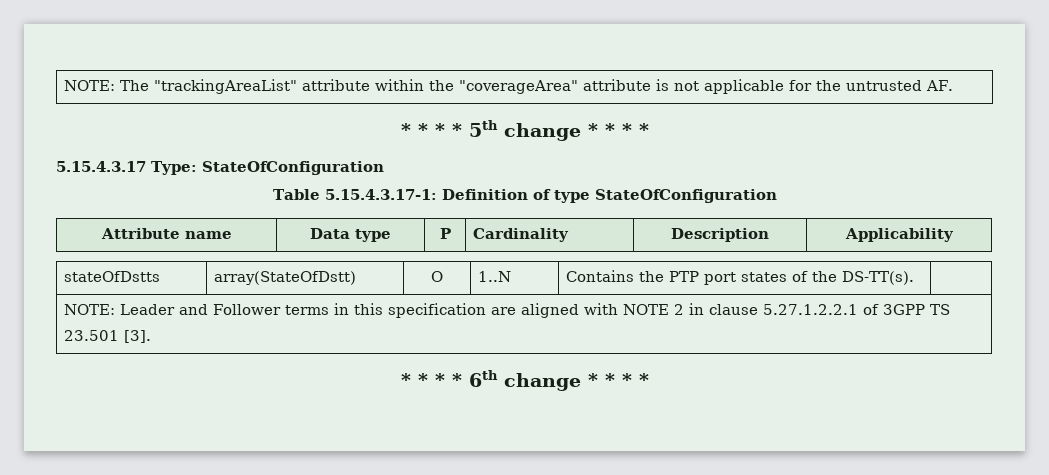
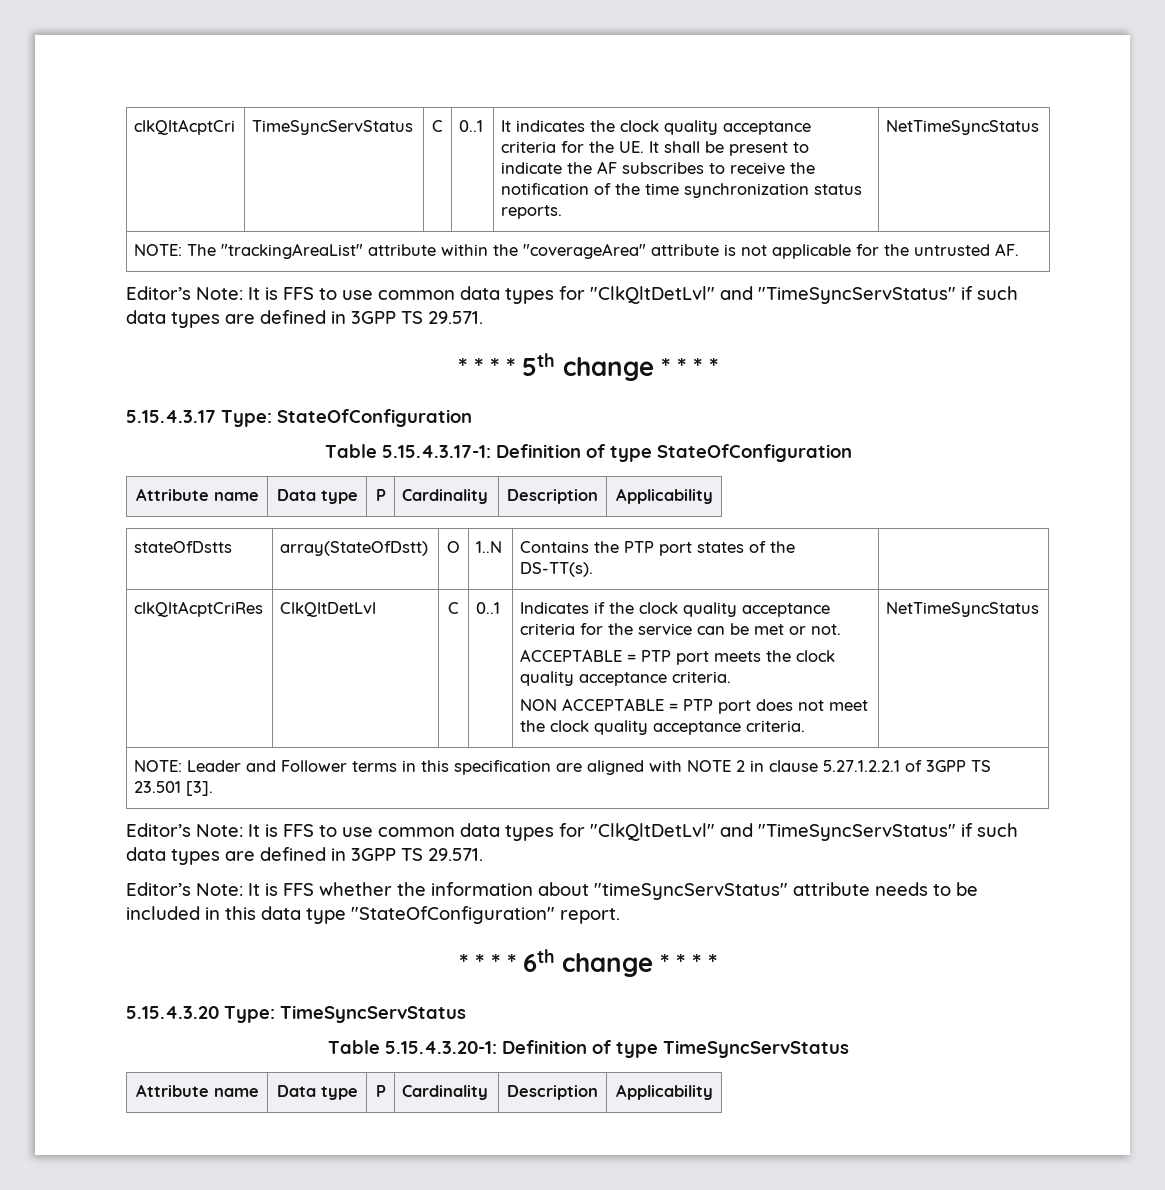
(63, 85) none -> [134,119,236,135] [252,120,414,135] [432,120,443,132] [459,120,484,132] [501,120,812,135] [501,141,810,156] [501,161,816,174] [501,183,863,198] [501,205,563,219] [886,120,1040,135] clkQltAcptCri | TimeSyncServStatus | C | 0..1 | It indicates the clock quality acceptance criteria for the UE. It shall be present to indicate the AF subscribes to receive the notification of the time synchronization status reports. | NetTimeSyncStatus //
(953, 85) none -> [126,286,1018,304] [126,310,483,328] // Editor’s Note: It is FFS to use common data types for "ClkQltDetLvl" and "TimeSyncServStatus" if such data types are defined in 3GPP TS 29.571.
(914, 278) none -> [134,601,264,617] [280,602,377,617] [448,602,459,614] [476,602,501,614] [520,602,831,617] [520,623,842,635] [520,649,836,665] [520,671,732,686] [520,698,869,714] [520,720,806,735] [886,602,1040,617] // clkQltAcptCriRes | ClkQltDetLvl | C | 0..1 | Indicates if the clock quality acceptance criteria for the service can be met or not. // ACCEPTABLE = PTP port meets the clock quality acceptance criteria. // NON ACCEPTABLE = PTP port does not meet the clock quality acceptance criteria. | NetTimeSyncStatus
(151, 336) none -> [126,823,1018,841] [126,847,483,865] [126,882,978,900] [126,906,620,924] // Editor’s Note: It is FFS to use common data types for "ClkQltDetLvl" and "TimeSyncServStatus" if such data types are defined in 3GPP TS 29.571. // Editor’s Note: It is FFS whether the information about "timeSyncServStatus" attribute needs to be included in this data type "StateOfConfiguration" report.
(649, 380) none -> [126,1005,466,1023] [327,1040,849,1058] [135,1084,259,1097] [276,1085,358,1100] [375,1085,386,1097] [402,1085,489,1100] [507,1085,598,1100] [615,1084,713,1100] // 5.15.4.3.20 Type: TimeSyncServStatus // Table 5.15.4.3.20-1: Definition of type TimeSyncServStatus // Attribute name | Data type | P | Cardinality | Description | Applicability

